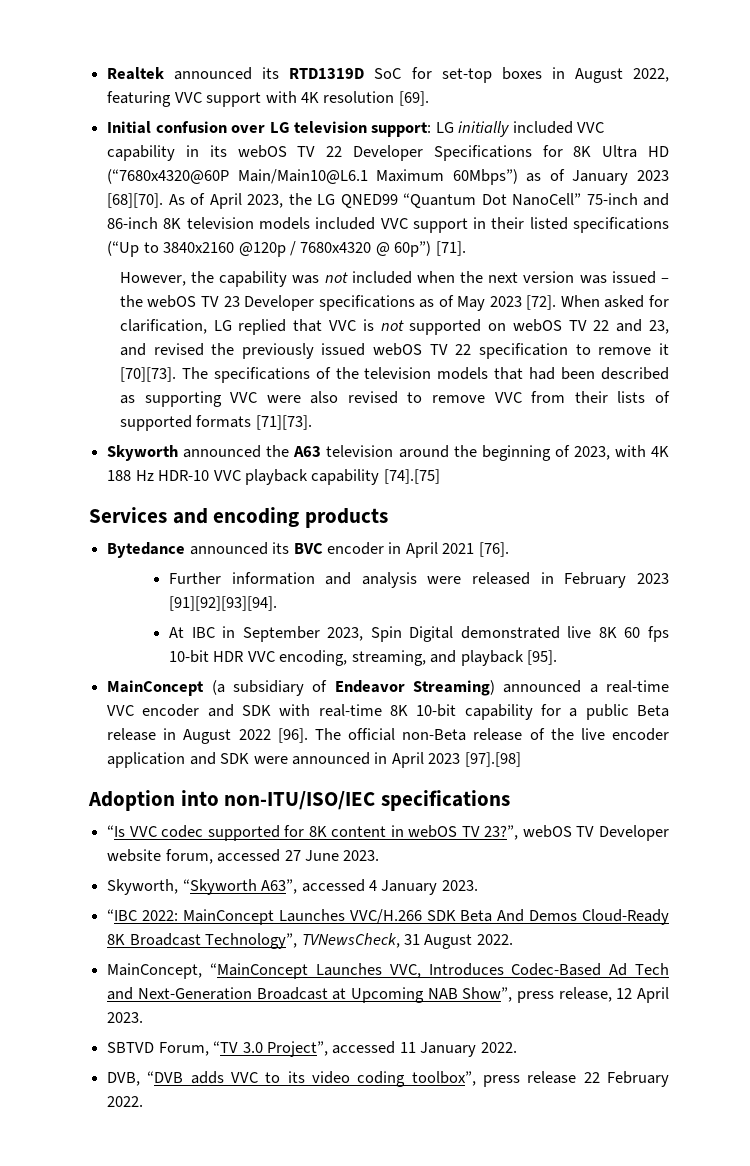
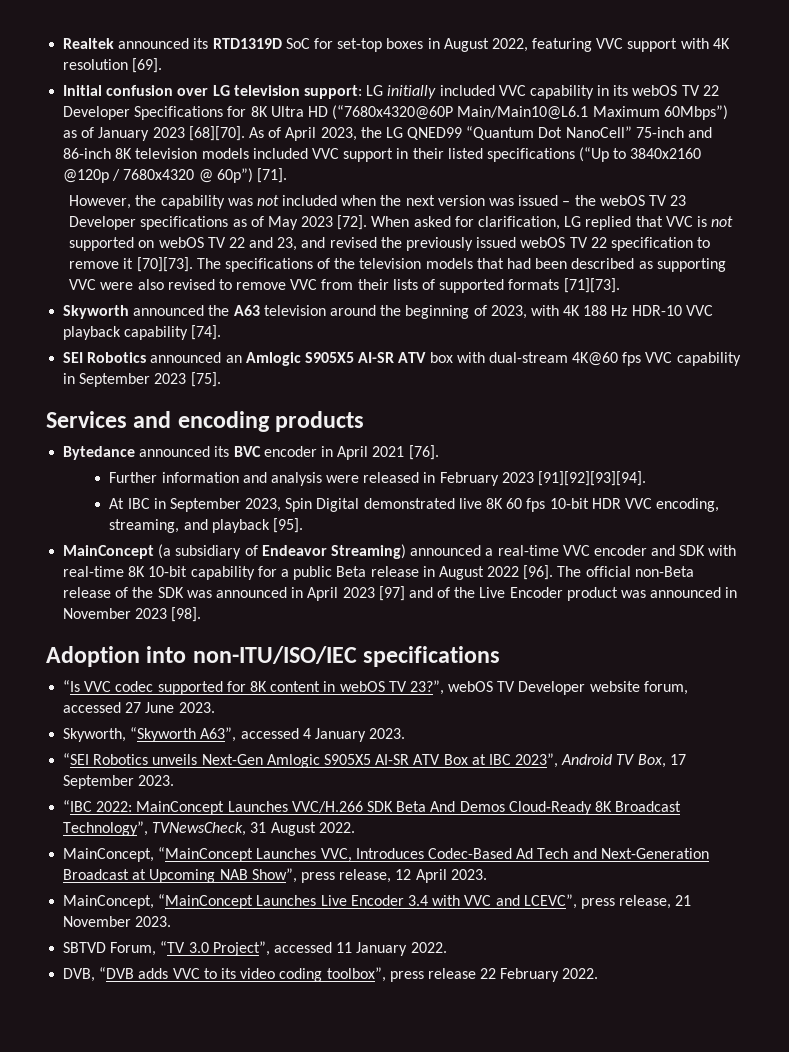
[383,469,440,484] [74].[75] -> [191,325,222,340] [63,352,741,366] [63,372,221,387] [74]. // SEI Robotics announced an Amlogic S905X5 AI-SR ATV box with dual-stream 4K@60 fps VVC capability in September 2023 [75].
[580,728,669,741] [107,752,521,768] live encoder application and SDK were announced in April 2023 [97].[98] -> [157,586,738,601] [63,607,202,622] SDK was announced in April 2023 [97] and of the Live Encoder product was announced in November 2023 [98].
(478, 885) none -> [63,753,686,768] [63,775,175,789] // “SEI Robotics unveils Next-Gen Amlogic S905X5 AI-SR ATV Box at IBC 2023”, Android TV Box, 17 September 2023.
(144, 1017) none -> [63,894,692,909] [63,916,172,927] // MainConcept, “MainConcept Launches Live Encoder 3.4 with VVC and LCEVC”, press release, 21 November 2023.

